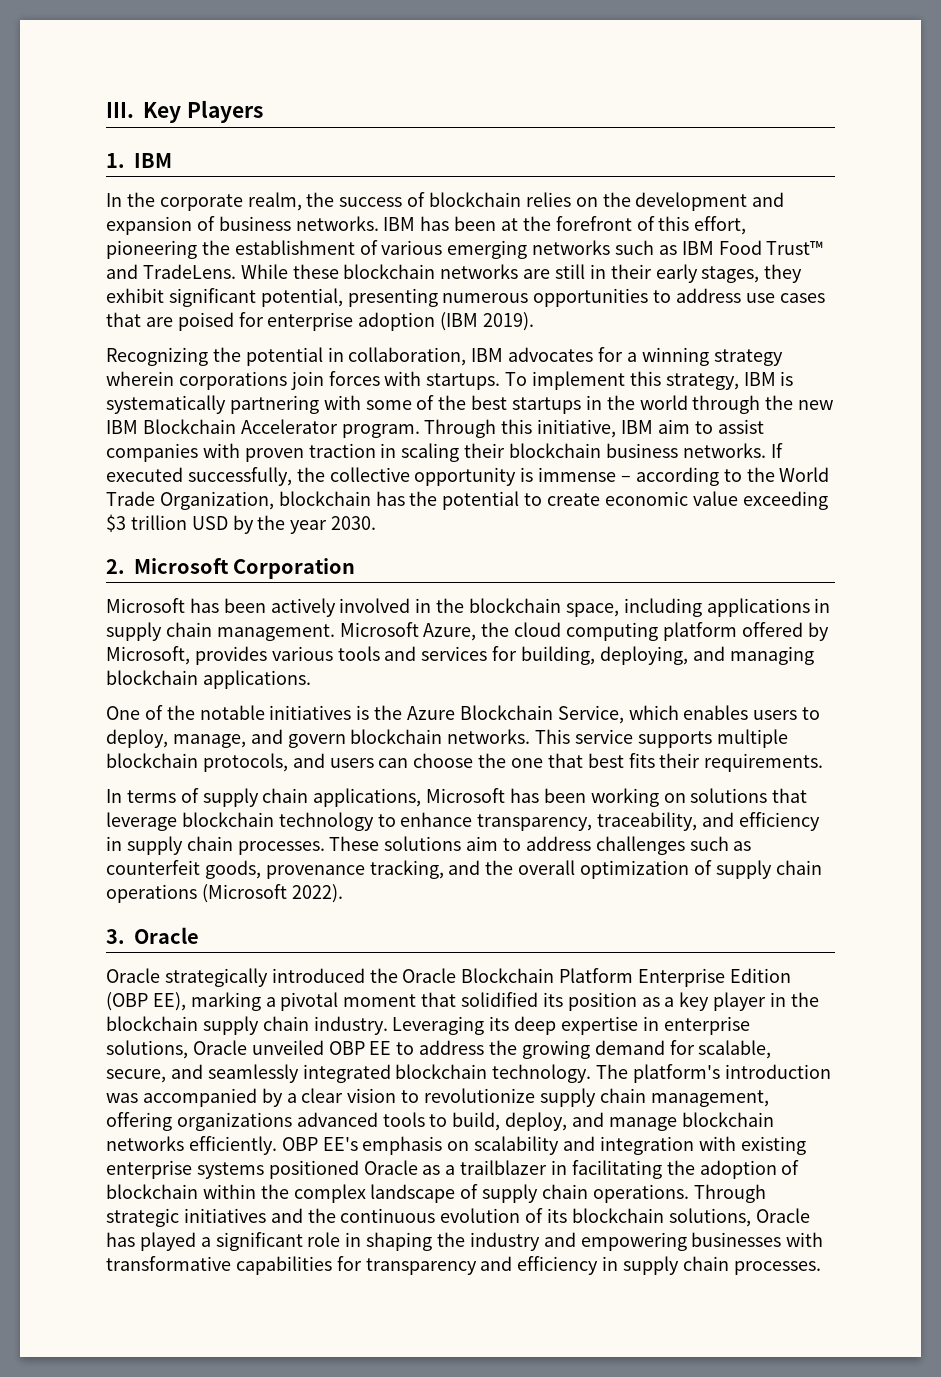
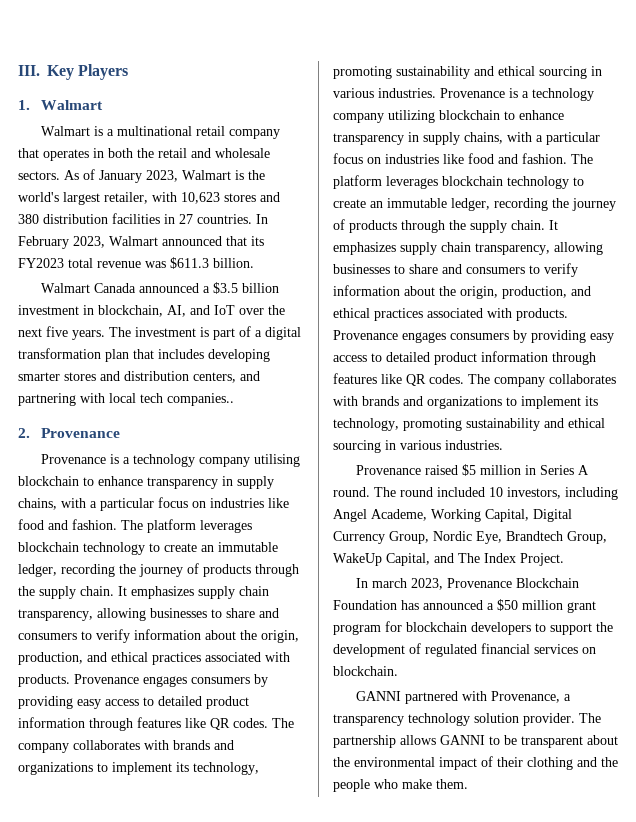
[134,153,172,168] [106,192,785,211] [106,216,747,235] [106,240,824,259] [106,264,803,283] [106,288,825,307] [106,312,535,331] [106,347,783,366] [106,371,794,390] [106,395,834,414] [106,419,764,438] [106,443,783,462] [106,467,830,486] [106,491,828,510] [106,514,377,534] [106,558,356,579] [106,598,831,617] [106,622,829,641] [106,646,814,665] [106,670,311,689] [106,705,821,724] [106,729,788,748] [106,753,824,772] [106,788,808,807] [106,812,820,831] [106,836,752,855] [106,860,822,879] [106,884,343,903] [106,927,199,944] [106,968,791,987] [106,992,819,1011] [106,1016,750,1035] [106,1040,772,1059] [106,1064,831,1083] [106,1088,769,1107] [106,1112,774,1131] [106,1136,806,1155] [106,1160,800,1179] [106,1184,766,1203] [106,1208,810,1227] [106,1232,824,1251] [106,1256,821,1275] IBM // In the corporate realm, the success of blockchain relies on the development and expansion of business networks. IBM has been at the forefront of this effort, pioneering the establishment of various emerging networks such as IBM Food Trust™ and TradeLens. While these blockchain networks are still in their early stages, they exhibit significant potential, presenting numerous opportunities to address use cases that are poised for enterprise adoption (IBM 2019). // Recognizing the potential in collaboration, IBM advocates for a winning strategy wherein corporations join forces with startups. To implement this strategy, IBM is systematically partnering with some of the best startups in the world through the new IBM Blockchain Accelerator program. Through this initiative, IBM aim to assist companies with proven traction in scaling their blockchain business networks. If executed successfully, the collective opportunity is immense – according to the World Trade Organization, blockchain has the potential to create economic value exceeding $3 trillion USD by the year 2030. // 2. Microsoft Corporation // Microsoft has been actively involved in the blockchain space, including applications in supply chain management. Microsoft Azure, the cloud computing platform offered by Microsoft, provides various tools and services for building, deploying, and managing blockchain applications. // One of the notable initiatives is the Azure Blockchain Service, which enables users to deploy, manage, and govern blockchain networks. This service supports multiple blockchain protocols, and users can choose the one that best fits their requirements. // In terms of supply chain applications, Microsoft has been working on solutions that leverage blockchain technology to enhance transparency, traceability, and efficiency in supply chain processes. These solutions aim to address challenges such as counterfeit goods, provenance tracking, and the overall optimization of supply chain operations (Microsoft 2022). // 3. Oracle // Oracle strategically introduced the Oracle Blockchain Platform Enterprise Edition (OBP EE), marking a pivotal moment that solidified its position as a key player in the blockchain supply chain industry. Leveraging its deep expertise in enterprise solutions, Oracle unveiled OBP EE to address the growing demand for scalable, secure, and seamlessly integrated blockchain technology. The platform's introduction was accompanied by a clear vision to revolutionize supply chain management, offering organizations advanced tools to build, deploy, and manage blockchain networks efficiently. OBP EE's emphasis on scalability and integration with existing enterprise systems positioned Oracle as a trailblazer in facilitating the adoption of blockchain within the complex landscape of supply chain operations. Through strategic initiatives and the continuous evolution of its blockchain solutions, Oracle has played a significant role in shaping the industry and empowering businesses with transformative capabilities for transparency and efficiency in supply chain processes. -> [41,100,104,110] [41,126,281,139] [18,148,270,161] [18,169,265,183] [18,192,280,205] [18,213,268,224] [18,236,264,249] [18,257,254,269] [41,282,280,294] [18,305,285,317] [18,326,301,340] [18,348,270,362] [18,371,260,383] [18,393,234,406] [18,428,121,438] [41,454,301,467] [18,476,274,489] [18,497,289,511] [18,519,252,533] [18,542,278,555] [18,563,299,577] [18,586,269,599] [18,608,279,621] [18,629,299,643] [18,652,290,665] [18,674,268,687] [18,696,249,709] [18,717,294,731] [18,740,234,753] [18,762,259,775] [333,66,602,79] [333,88,594,101] [333,110,564,123] [333,132,600,145] [333,153,593,164] [333,175,584,189] [333,198,616,211] [333,219,558,233] [333,242,603,255] [333,263,578,277] [333,285,591,299] [333,308,568,321] [333,330,614,343] [333,351,596,365] [333,373,616,387] [333,396,598,409] [333,418,605,431] [333,440,503,453] [356,464,590,476] [333,487,618,500] [333,509,572,522] [333,531,607,544] [333,553,564,566] [356,578,580,590] [333,599,596,613] [333,621,613,635] [333,643,596,657] [333,666,398,676] [356,691,572,704] [333,713,601,726] [333,735,618,748] [333,756,618,770] [333,779,468,792] Walmart // Walmart is a multinational retail company that operates in both the retail and wholesale sectors. As of January 2023, Walmart is the world's largest retailer, with 10,623 stores and 380 distribution facilities in 27 countries. In February 2023, Walmart announced that its FY2023 total revenue was $611.3 billion. // Walmart Canada announced a $3.5 billion investment in blockchain, AI, and IoT over the next five years. The investment is part of a digital transformation plan that includes developing smarter stores and distribution centers, and partnering with local tech companies.. // 2. Provenance // Provenance is a technology company utilising blockchain to enhance transparency in supply chains, with a particular focus on industries like food and fashion. The platform leverages blockchain technology to create an immutable ledger, recording the journey of products through the supply chain. It emphasizes supply chain transparency, allowing businesses to share and consumers to verify information about the origin, production, and ethical practices associated with products. Provenance engages consumers by providing easy access to detailed product information through features like QR codes. The company collaborates with brands and organizations to implement its technology, promoting sustainability and ethical sourcing in various industries. Provenance is a technology company utilizing blockchain to enhance transparency in supply chains, with a particular focus on industries like food and fashion. The platform leverages blockchain technology to create an immutable ledger, recording the journey of products through the supply chain. It emphasizes supply chain transparency, allowing businesses to share and consumers to verify information about the origin, production, and ethical practices associated with products. Provenance engages consumers by providing easy access to detailed product information through features like QR codes. The company collaborates with brands and organizations to implement its technology, promoting sustainability and ethical sourcing in various industries. // Provenance raised $5 million in Series A round. The round included 10 investors, including Angel Academe, Working Capital, Digital Currency Group, Nordic Eye, Brandtech Group, WakeUp Capital, and The Index Project. // In march 2023, Provenance Blockchain Foundation has announced a $50 million grant program for blockchain developers to support the development of regulated financial services on blockchain. // GANNI partnered with Provenance, a transparency technology solution provider. The partnership allows GANNI to be transparent about the environmental impact of their clothing and the people who make them.

